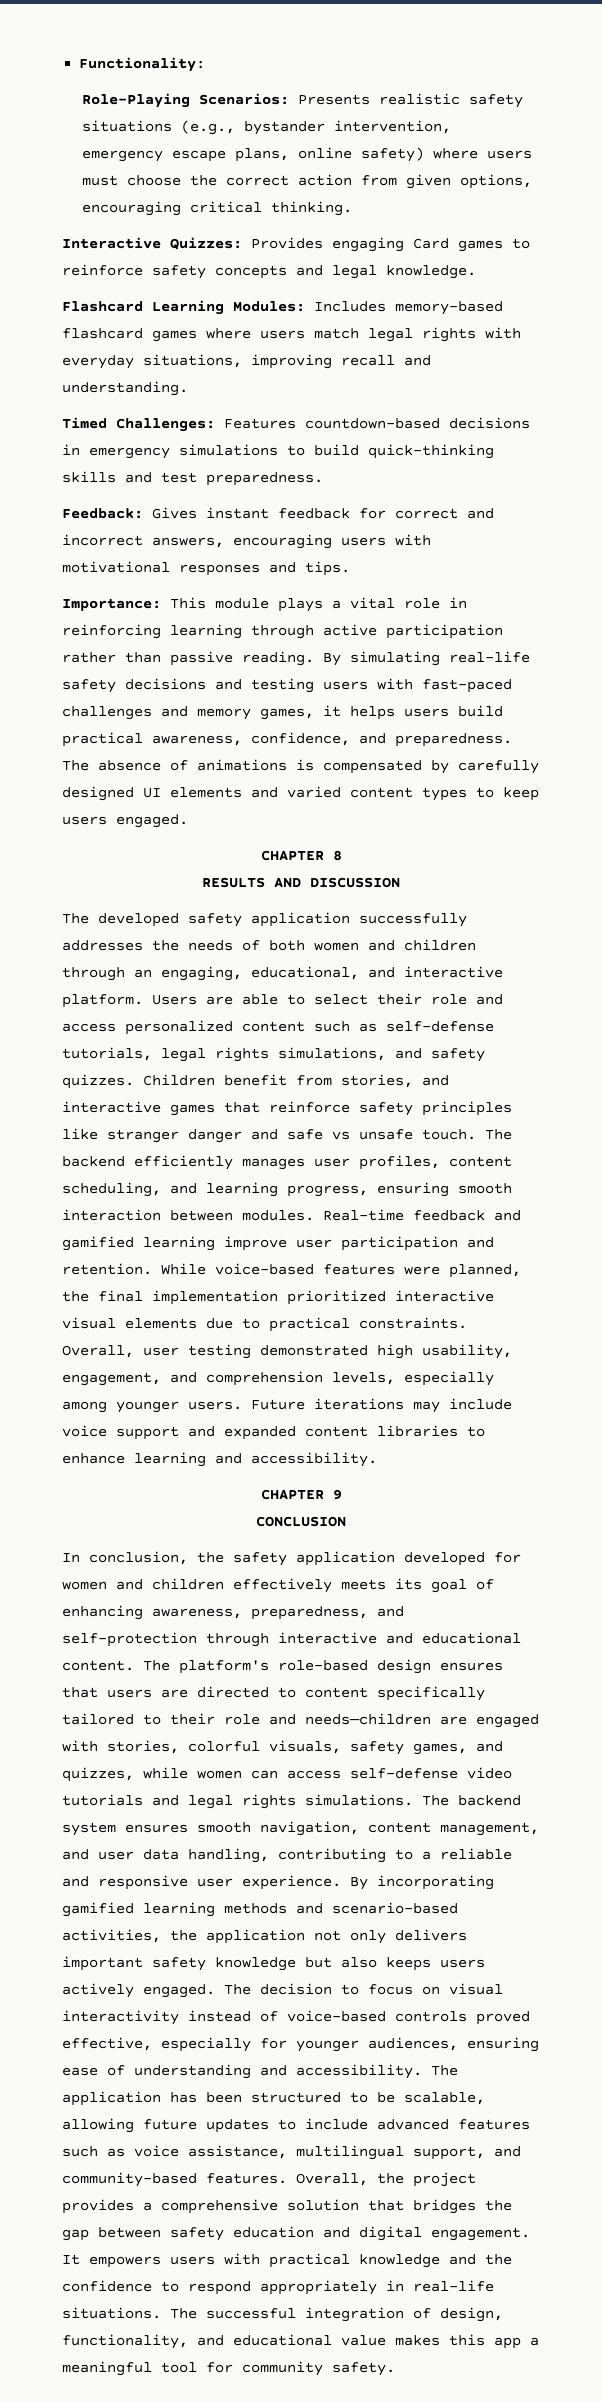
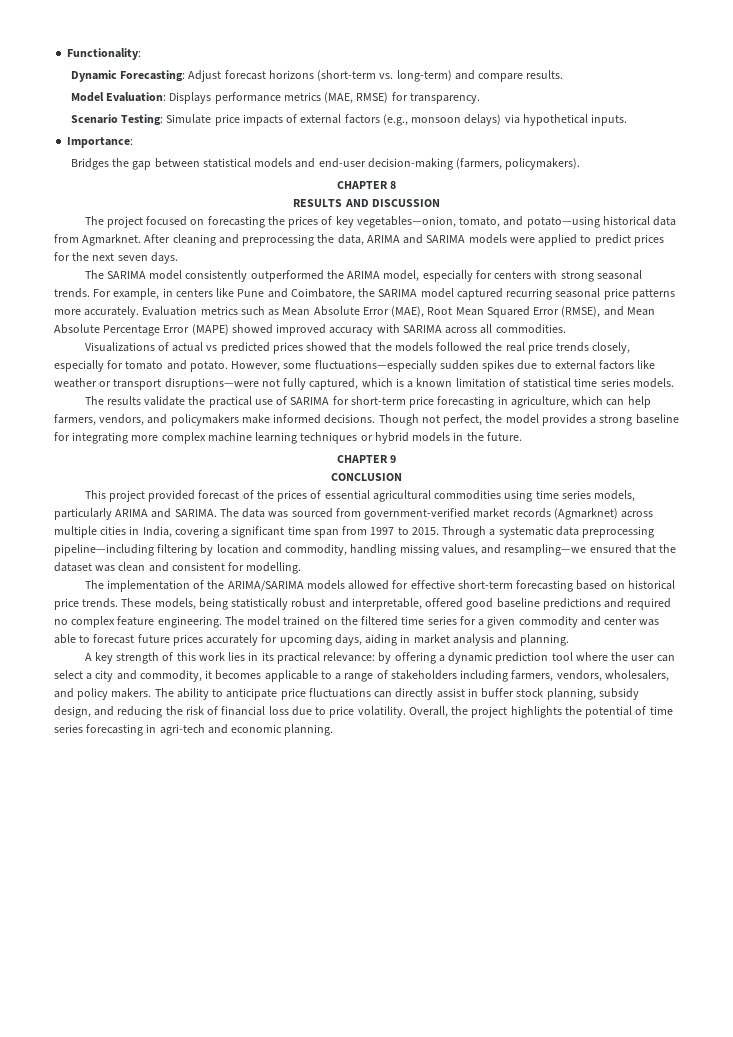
[81,93,523,108] [81,120,451,135] [81,147,532,162] [81,174,532,189] [81,201,352,216] [62,237,530,252] [62,264,476,279] [62,300,503,315] [62,327,521,342] [62,354,431,369] [62,381,188,396] [62,417,530,432] [62,444,494,459] [62,471,323,486] [62,507,494,519] [62,534,431,549] [62,561,350,576] [62,597,467,612] [62,624,503,639] [62,651,530,666] [62,678,512,693] [62,705,503,720] [62,732,512,747] [62,759,539,774] [62,786,539,801] [62,814,188,828] Role-Playing Scenarios: Presents realistic safety situations (e.g., bystander intervention, emergency escape plans, online safety) where users must choose the correct action from given options, encouraging critical thinking. // Interactive Quizzes: Provides engaging Card games to reinforce safety concepts and legal knowledge. // Flashcard Learning Modules: Includes memory-based flashcard games where users match legal rights with everyday situations, improving recall and understanding. // Timed Challenges: Features countdown-based decisions in emergency simulations to build quick-thinking skills and test preparedness. // Feedback: Gives instant feedback for correct and incorrect answers, encouraging users with motivational responses and tips. // Importance: This module plays a vital role in reinforcing learning through active participation rather than passive reading. By simulating real-life safety decisions and testing users with fast-paced challenges and memory games, it helps users build practical awareness, confidence, and preparedness. The absence of animations is compensated by carefully designed UI elements and varied content types to keep users engaged. -> [70,70,564,82] [70,92,480,104] [70,114,628,126] [67,137,134,148] [70,158,581,170] Dynamic Forecasting: Adjust forecast horizons (short-term vs. long-term) and compare results. // Model Evaluation: Displays performance metrics (MAE, RMSE) for transparency. // Scenario Testing: Simulate price impacts of external factors (e.g., monsoon delays) via hypothetical inputs. // Importance: // Bridges the gap between statistical models and end-user decision-making (farmers, policymakers).
[98,912,467,927] [62,939,476,951] [62,966,503,981] [62,993,503,1008] [62,1020,494,1035] [62,1047,485,1062] [62,1074,449,1089] [62,1101,512,1116] [62,1128,512,1143] [62,1155,512,1170] [62,1182,512,1197] [62,1209,521,1221] [62,1236,494,1251] [62,1263,521,1278] [62,1290,494,1305] [62,1317,467,1332] [62,1344,512,1359] [62,1371,494,1386] [62,1398,512,1413] [62,1425,485,1440] [62,1452,377,1467] [260,1489,342,1500] [256,1516,346,1527] [62,1551,521,1566] [62,1578,494,1593] [62,1605,404,1620] [62,1632,521,1647] [62,1659,503,1674] [62,1686,485,1701] [62,1713,539,1728] [62,1740,503,1755] [62,1767,512,1782] [62,1794,521,1809] [62,1821,539,1836] [62,1848,512,1863] [62,1875,494,1890] [62,1902,458,1917] [62,1929,467,1944] [62,1956,485,1971] [62,1983,503,1998] [62,2010,530,2025] [62,2037,539,2052] [62,2064,458,2079] [62,2091,485,2106] [62,2118,530,2133] [62,2145,521,2160] [62,2172,476,2187] [62,2199,512,2214] [62,2226,530,2241] [62,2253,512,2268] [62,2280,494,2295] [62,2307,503,2322] [62,2334,539,2349] [62,2361,395,2376] developed safety application successfully addresses the needs of both women and children through an engaging, educational, and interactive platform. Users are able to select their role and access personalized content such as self-defense tutorials, legal rights simulations, and safety quizzes. Children benefit from stories, and interactive games that reinforce safety principles like stranger danger and safe vs unsafe touch. The backend efficiently manages user profiles, content scheduling, and learning progress, ensuring smooth interaction between modules. Real-time feedback and gamified learning improve user participation and retention. While voice-based features were planned, the final implementation prioritized interactive visual elements due to practical constraints. Overall, user testing demonstrated high usability, engagement, and comprehension levels, especially among younger users. Future iterations may include voice support and expanded content libraries to enhance learning and accessibility. // CHAPTER 9 // CONCLUSION // In conclusion, the safety application developed for women and children effectively meets its goal of enhancing awareness, preparedness, and self-protection through interactive and educational content. The platform's role-based design ensures that users are directed to content specifically tailored to their role and needs—children are engaged with stories, colorful visuals, safety games, and quizzes, while women can access self-defense video tutorials and legal rights simulations. The backend system ensures smooth navigation, content management, and user data handling, contributing to a reliable and responsive user experience. By incorporating gamified learning methods and scenario-based activities, the application not only delivers important safety knowledge but also keeps users actively engaged. The decision to focus on visual interactivity instead of voice-based controls proved effective, especially for younger audiences, ensuring ease of understanding and accessibility. The application has been structured to be scalable, allowing future updates to include advanced features such as voice assistance, multilingual support, and community-based features. Overall, the project provides a comprehensive solution that bridges the gap between safety education and digital engagement. It empowers users with practical knowledge and the confidence to respond appropriately in real-life situations. The successful integration of design, functionality, and educational value makes this app a meaningful tool for community safety. -> [106,216,677,228] [54,234,664,246] [54,252,178,264] [84,270,642,282] [54,288,675,300] [54,306,655,318] [54,324,566,336] [84,342,631,354] [54,360,656,372] [54,378,674,390] [84,396,651,408] [54,414,679,426] [54,432,522,444] [336,455,397,463] [331,473,402,481] [84,490,636,502] [54,508,654,520] [54,526,655,538] [54,544,677,556] [54,562,302,574] [84,580,675,592] [54,598,672,610] [54,616,660,628] [54,634,570,646] [84,652,675,664] [54,670,669,682] [54,688,639,700] [54,706,673,718] [54,724,334,736] project focused on forecasting the prices of key vegetables—onion, tomato, and potato—using historical data from Agmarknet. After cleaning and preprocessing the data, ARIMA and SARIMA models were applied to predict prices for the next seven days. // The SARIMA model consistently outperformed the ARIMA model, especially for centers with strong seasonal trends. For example, in centers like Pune and Coimbatore, the SARIMA model captured recurring seasonal price patterns more accurately. Evaluation metrics such as Mean Absolute Error (MAE), Root Mean Squared Error (RMSE), and Mean Absolute Percentage Error (MAPE) showed improved accuracy with SARIMA across all commodities. // Visualizations of actual vs predicted prices showed that the models followed the real price trends closely, especially for tomato and potato. However, some fluctuations—especially sudden spikes due to external factors like weather or transport disruptions—were not fully captured, which is a known limitation of statistical time series models. // The results validate the practical use of SARIMA for short-term price forecasting in agriculture, which can help farmers, vendors, and policymakers make informed decisions. Though not perfect, the model provides a strong baseline for integrating more complex machine learning techniques or hybrid models in the future. // CHAPTER 9 // CONCLUSION // This project provided forecast of the prices of essential agricultural commodities using time series models, particularly ARIMA and SARIMA. The data was sourced from government-verified market records (Agmarknet) across multiple cities in India, covering a significant time span from 1997 to 2015. Through a systematic data preprocessing pipeline—including filtering by location and commodity, handling missing values, and resampling—we ensured that the dataset was clean and consistent for modelling. // The implementation of the ARIMA/SARIMA models allowed for effective short-term forecasting based on historical price trends. These models, being statistically robust and interpretable, offered good baseline predictions and required no complex feature engineering. The model trained on the filtered time series for a given commodity and center was able to forecast future prices accurately for upcoming days, aiding in market analysis and planning. // A key strength of this work lies in its practical relevance: by offering a dynamic prediction tool where the user can select a city and commodity, it becomes applicable to a range of stakeholders including farmers, vendors, wholesalers, and policy makers. The ability to anticipate price fluctuations can directly assist in buffer stock planning, subsidy design, and reducing the risk of financial loss due to price volatility. Overall, the project highlights the potential of time series forecasting in agri-tech and economic planning.

